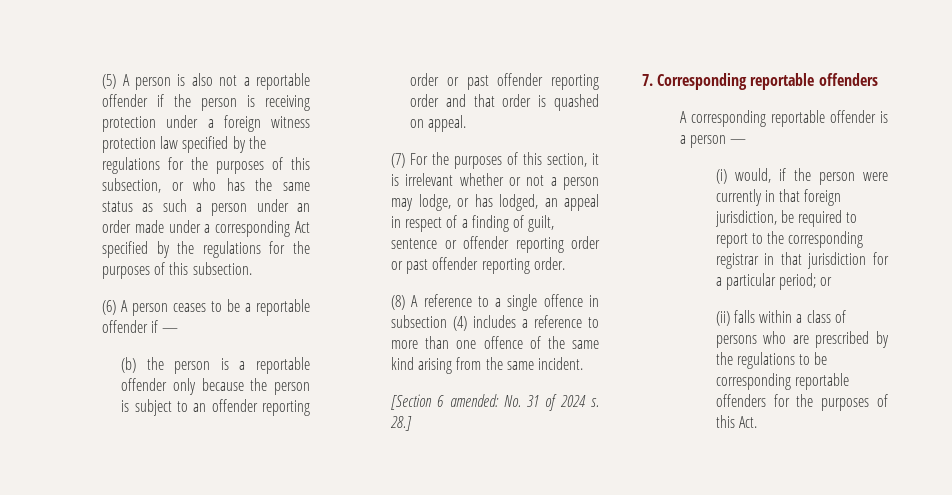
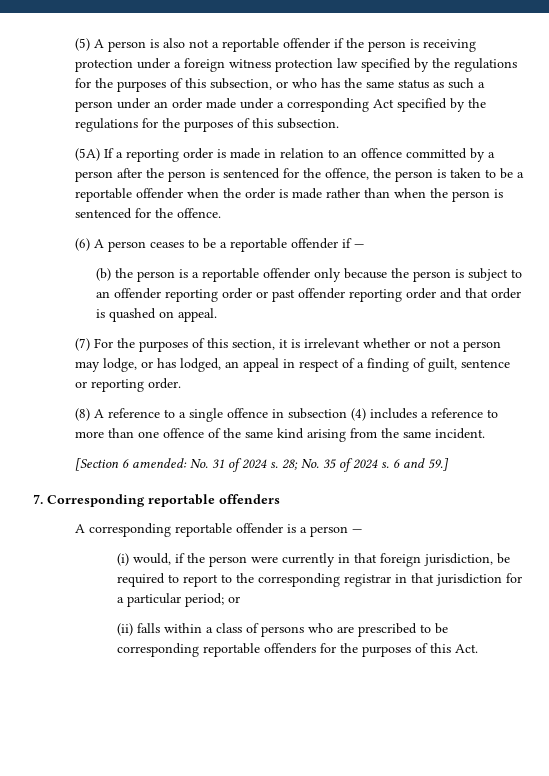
(252, 268) none -> [74,148,495,162] [74,168,524,182] [74,188,503,202] [74,208,221,219] // (5A) If a reporting order is made in relation to an offence committed by a person after the person is sentenced for the offence, the person is taken to be a reportable offender when the order is made rather than when the person is sentenced for the offence.
[463,236,600,253] [391,257,479,274] offender reporting order or past offender -> (87, 384) none
[390,416,413,431] 28.] -> [281,458,449,472] 28; No. 35 of 2024 s. 6 and 59.]
[876,331,889,348] [715,352,795,369] by the regulations -> (417, 630) none

